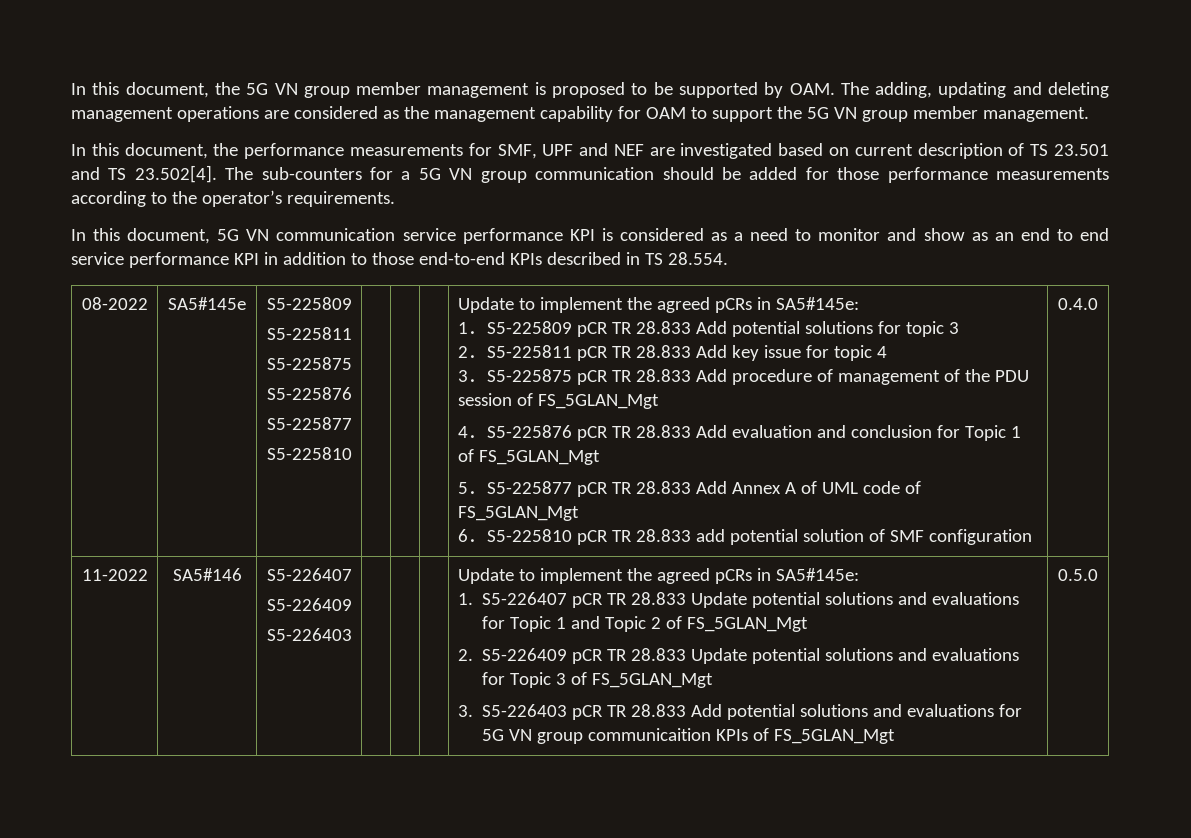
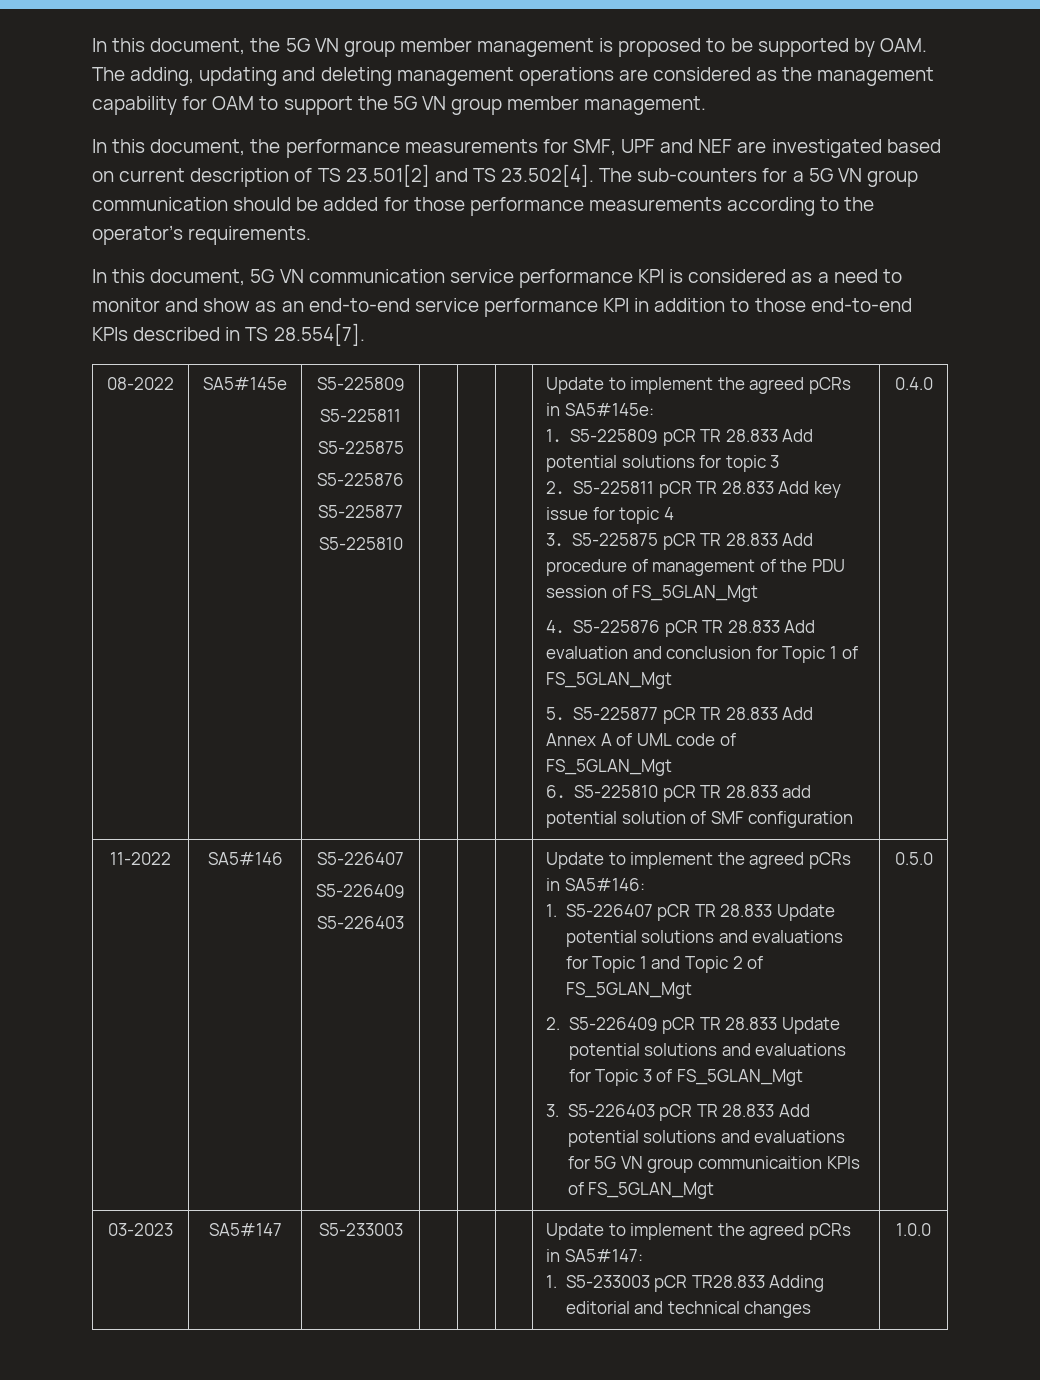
[1054,144,1109,156] 23.501 -> [345,164,430,187] 23.501[2]
[1020,228,1110,241] end to end -> [308,298,410,312] end-to-end
[667,252,728,265] 28.554. -> [273,323,365,346] 28.554[7].
[775,568,859,581] SA5#145e: -> [564,878,645,891] SA5#146:
(1098, 575) none -> [108,1223,173,1236] [208,1223,282,1236] [318,1223,403,1236] [546,1223,852,1240] [546,1249,643,1262] [546,1275,825,1292] [565,1301,812,1318] [896,1223,931,1236] // 03-2023 | SA5#147 | S5-233003 | | | | Update to implement the agreed pCRs in SA5#147: // 1. S5-233003 pCR TR28.833 Adding editorial and technical changes | 1.0.0

